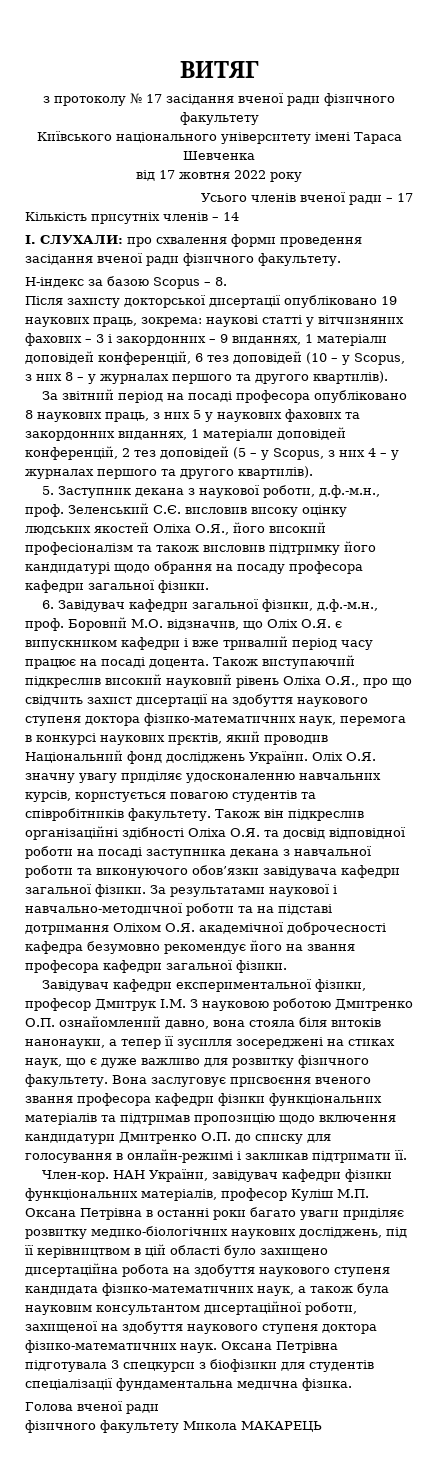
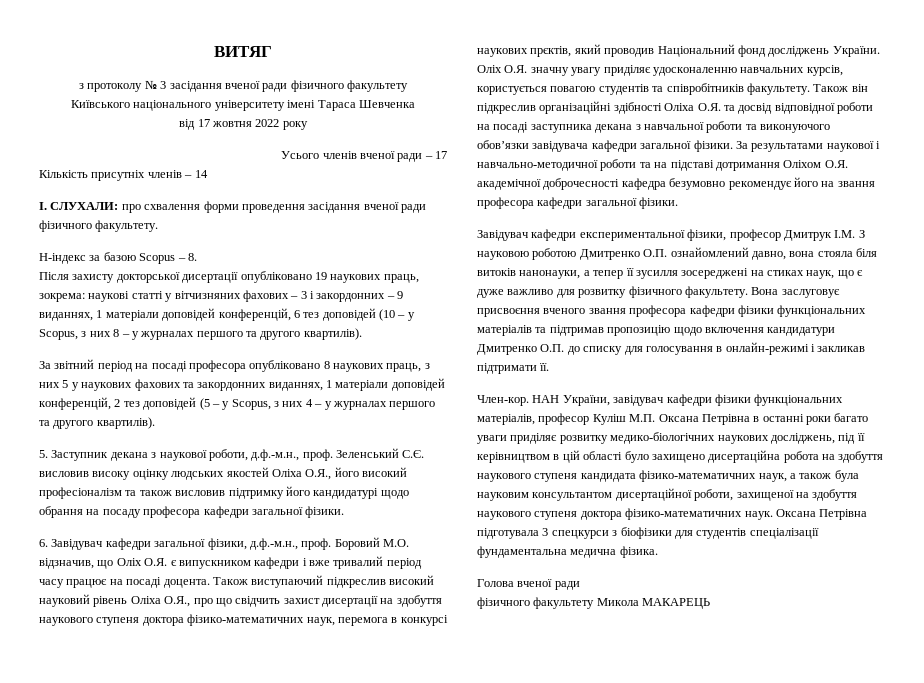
[146,94,162,103] 17 -> [160,81,167,89] 3

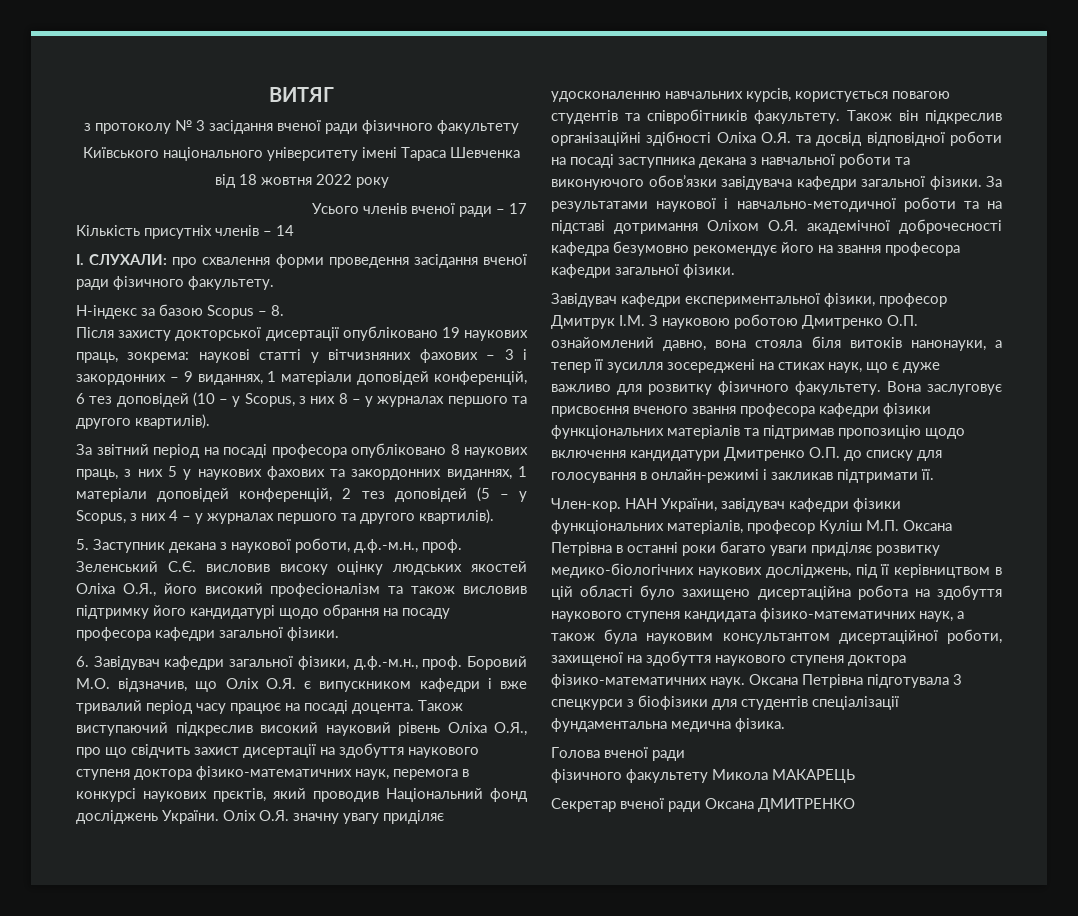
[197,119,210,127] 17 -> [238,174,257,185] 18
(711, 603) none -> [551,798,855,812] // Секретар вченої ради Оксана ДМИТРЕНКО

